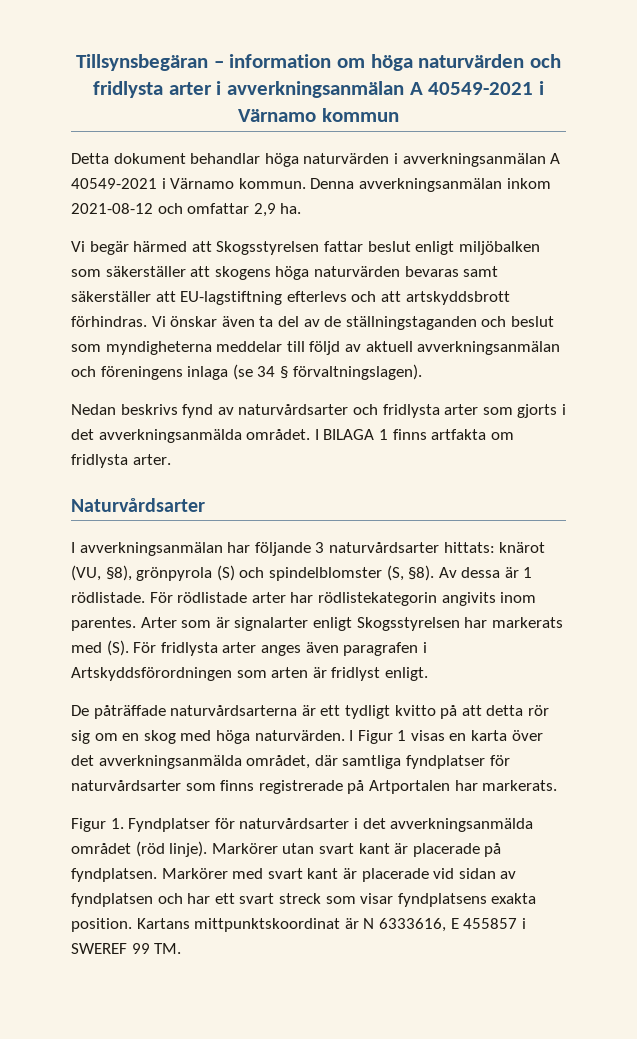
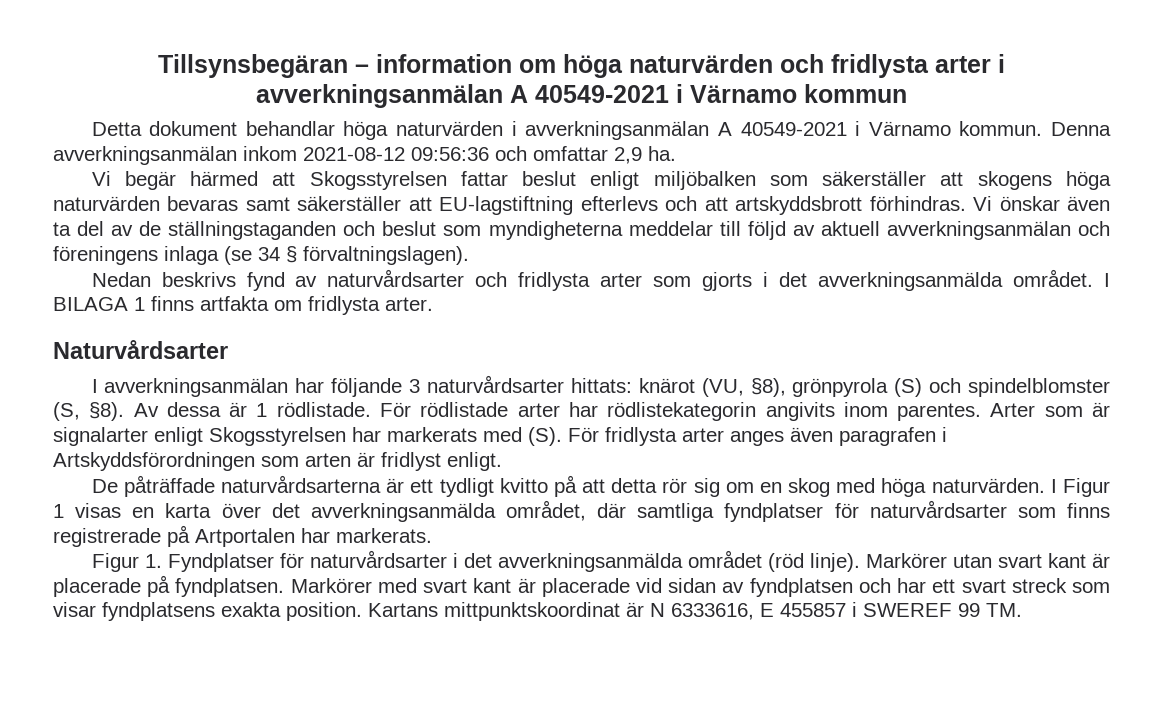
(153, 208) none -> [411,147,489,161] 09:56:36

